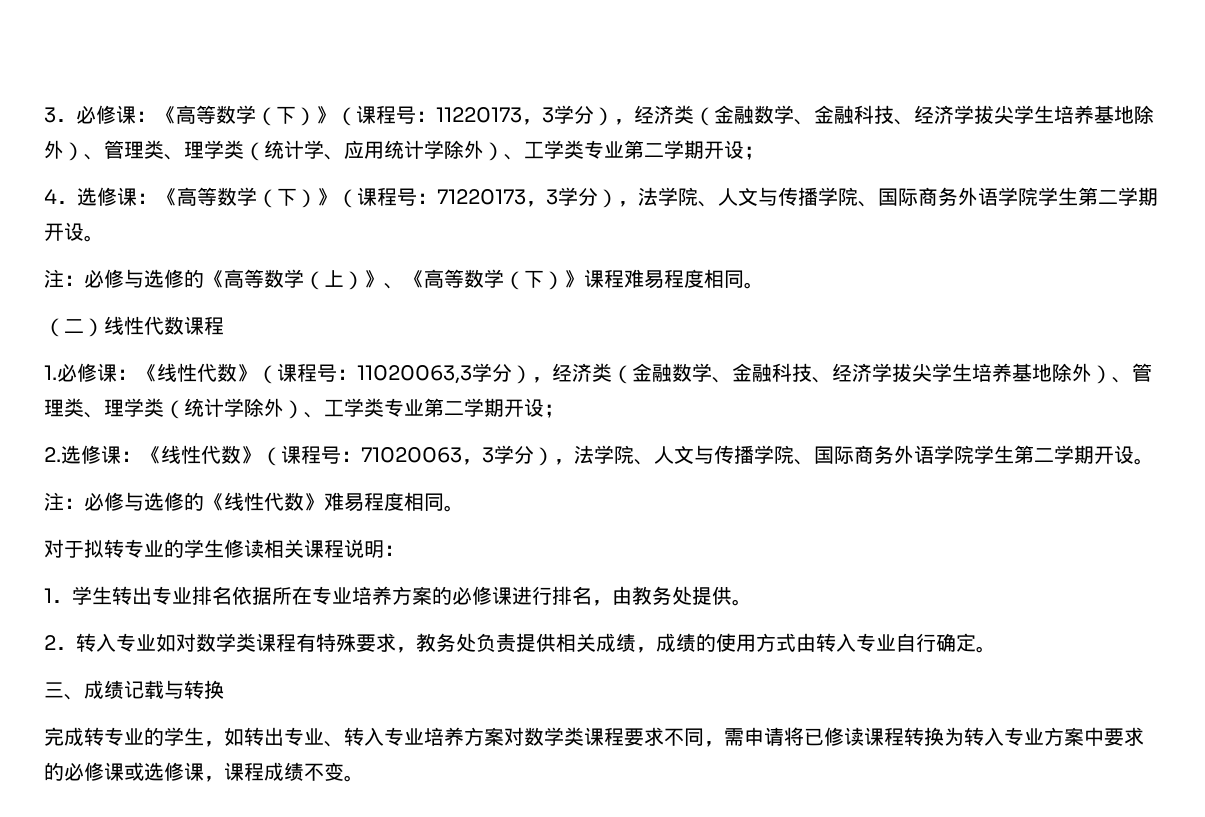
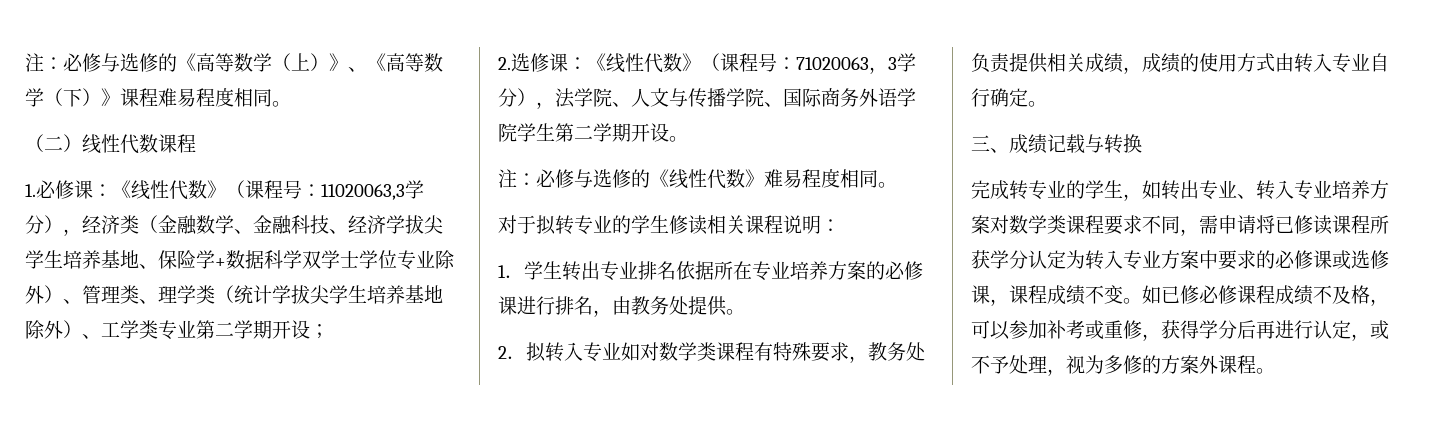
[44,105,1154,126] [44,140,764,161] [44,187,1158,208] [44,222,104,242] 3．必修课：《高等数学（下）》（课程号：11220173，3学分），经济类（金融数学、金融科技、经济学拔尖学生培养基地除外）、管理类、理学类（统计学、应用统计学除外）、工学类专业第二学期开设； // 4．选修课：《高等数学（下）》（课程号：71220173，3学分），法学院、人文与传播学院、国际商务外语学院学生第二学期开设。 // -> (25, 62) none
[1052,363,1152,384] [44,398,244,419] 除外）、管理类、理学类（统计学 -> [139,250,455,270] [25,285,443,304] 、保险学+数据科学双学士学位专业除外）、管理类、理学类（统计学拔尖学生培养基地
(76, 648) none -> [526,342,546,362] 拟
[904,727,944,746] 转换 -> [1370,215,1389,234] [971,250,1066,269] 所获学分认定
(364, 778) none -> [1142,285,1389,306] [971,320,1389,341] [971,355,1275,376] 如已修必修课程成绩不及格，可以参加补考或重修，获得学分后再进行认定，或不予处理，视为多修的方案外课程。

